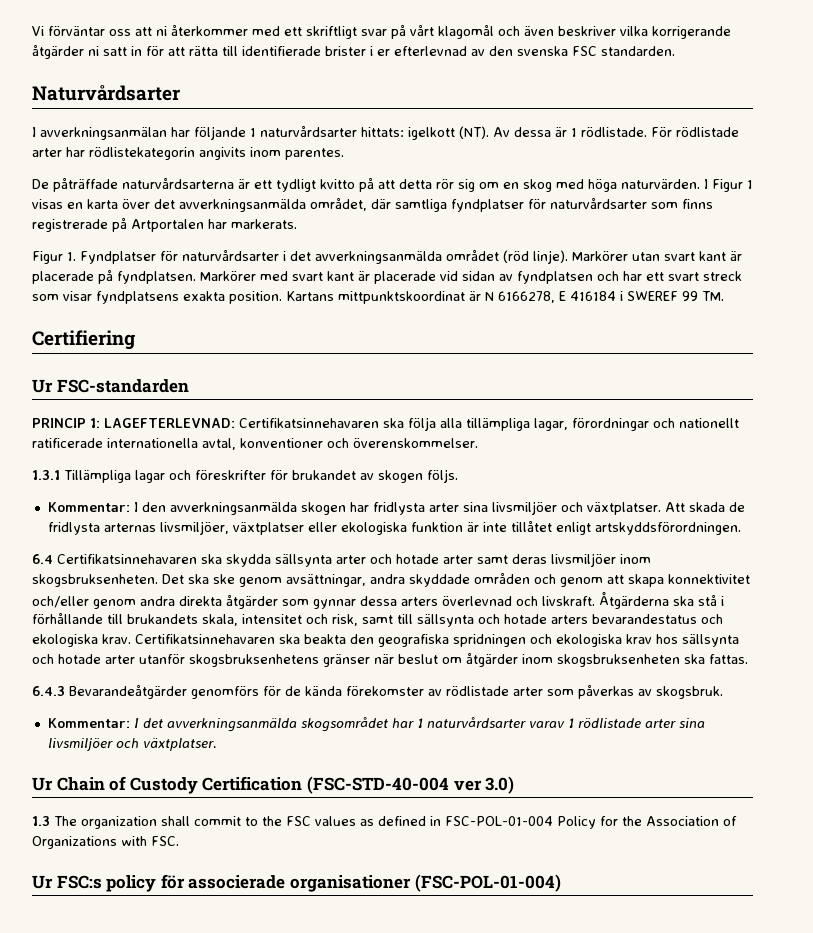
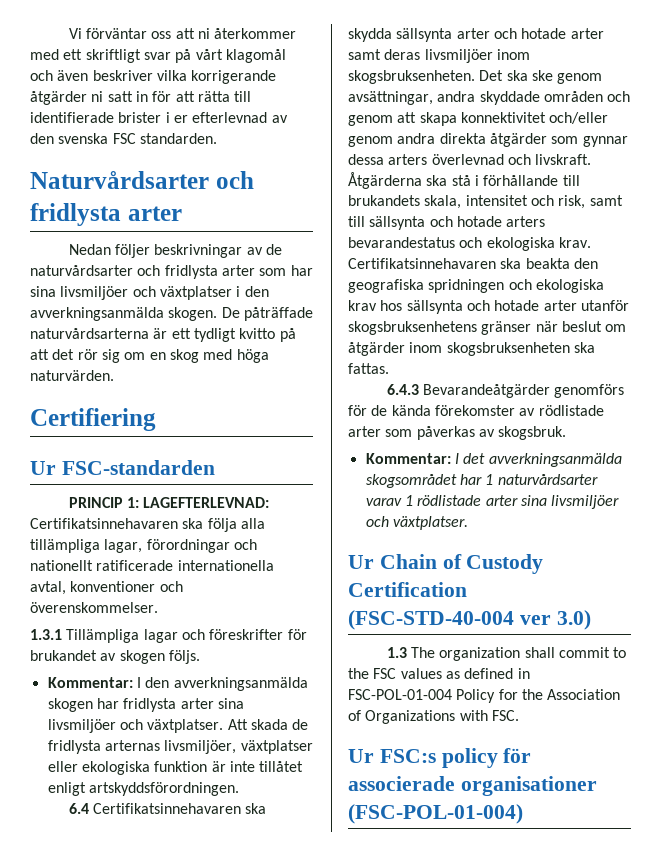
[32,125,739,140] [32,146,344,160] // I avverkningsanmälan har följande 1 naturvårdsarter hittats: igelkott (NT). Av dessa är 1 rödlistade. För rödlistade arter har rödlistekategorin angivits inom parentes. // -> [215,171,254,189] [30,203,182,226] [68,244,283,258] [30,265,313,279] [30,286,269,300] [30,307,218,321] och fridlysta arter // Nedan följer beskrivningar av de naturvårdsarter och fridlysta arter som har sina livsmiljöer och växtplatser i den avverkningsanmälda skogen.
[399,179,432,189] detta -> [52,349,75,360] det
[704,179,753,192] [32,197,713,212] [32,217,297,232] [32,249,742,264] [32,269,742,284] [32,291,724,304] I Figur 1 visas en karta över det avverkningsanmälda området, där samtliga fyndplatser för naturvårdsarter som finns registrerade på Artportalen har markerats. // Figur 1. Fyndplatser för naturvårdsarter i det avverkningsanmälda området (röd linje). Markörer utan svart kant är placerade på fyndplatsen. Markörer med svart kant är placerade vid sidan av fyndplatsen och har ett svart streck som visar fyndplatsens exakta position. Kartans mittpunktskoordinat är N 6166278, E 416184 i SWEREF 99 TM. -> (114, 375) none

